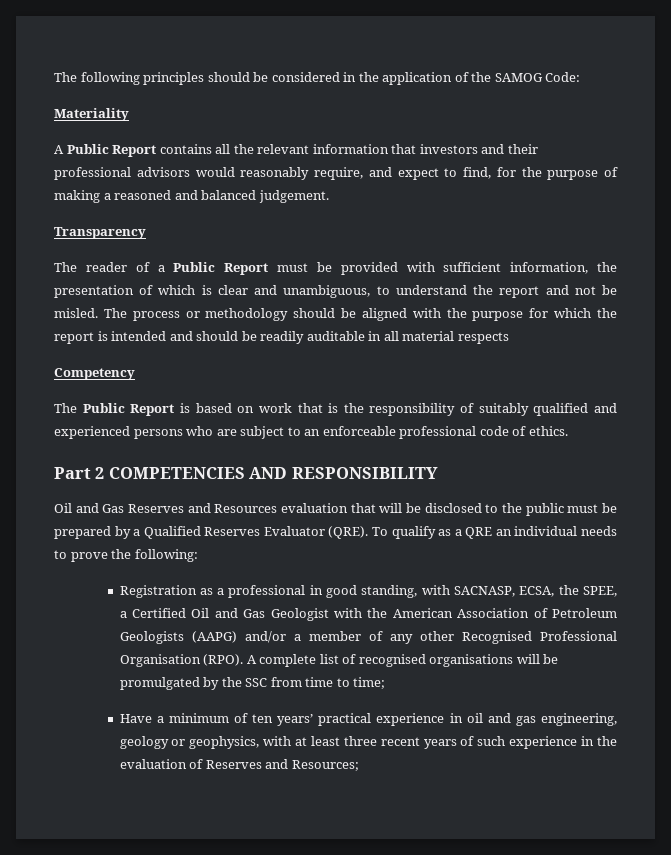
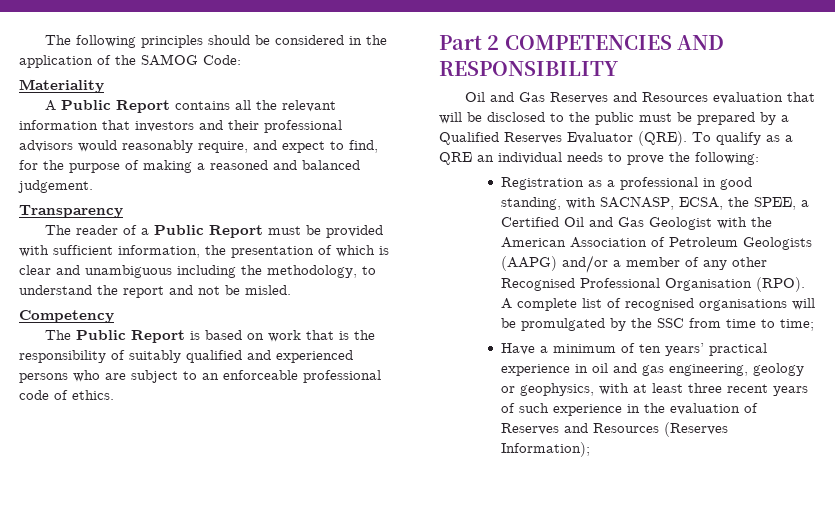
[283,285,371,298] unambiguous, -> [85,265,357,278] unambiguous including the methodology,
[103,308,617,321] [54,331,509,344] The process or methodology should be aligned with the purpose for which the report is intended and should be readily auditable in all material respects -> (291, 290) none
[291,760,359,771] Resources; -> [593,422,729,437] [501,442,591,457] Resources (Reserves Information);

